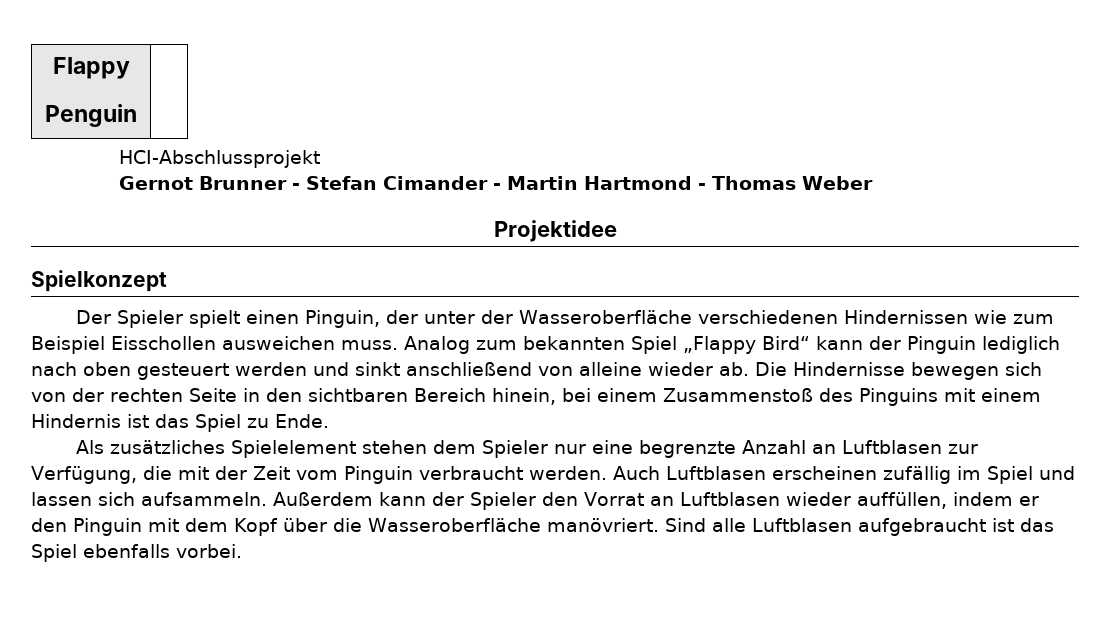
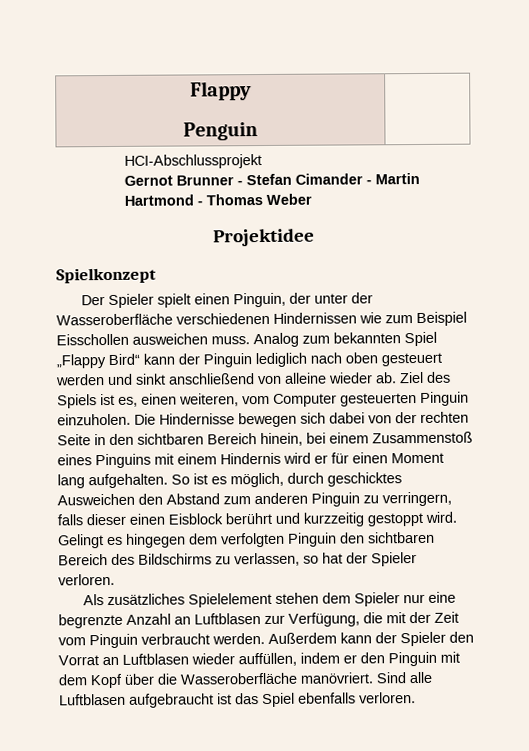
(749, 369) none -> [399,371,451,384] [57,391,469,409] [57,413,131,426] Ziel des Spiels ist es, einen weiteren, vom Computer gesteuerten Pinguin einzuholen.
(1042, 369) none -> [329,412,365,424] dabei
[819,388,853,402] des -> [57,454,92,466] eines
[127,414,329,432] ist das Spiel zu Ende. -> [283,452,444,464] [57,472,402,489] [57,491,452,507] [57,511,457,527] [58,531,435,549] [58,552,417,567] [58,573,115,586] wird er für einen Moment lang aufgehalten. So ist es möglich, durch geschicktes Ausweichen den Abstand zum anderen Pinguin zu verringern, falls dieser einen Eisblock berührt und kurzzeitig gestoppt wird. Gelingt es hingegen dem verfolgten Pinguin den sichtbaren Bereich des Bildschirms zu verlassen, so hat der Spieler verloren.
[612,466,1075,484] [31,492,267,506] Auch Luftblasen erscheinen zufällig im Spiel und lassen sich aufsammeln. -> (265, 639) none
[176,544,242,558] vorbei. -> [359,692,416,704] verloren.

